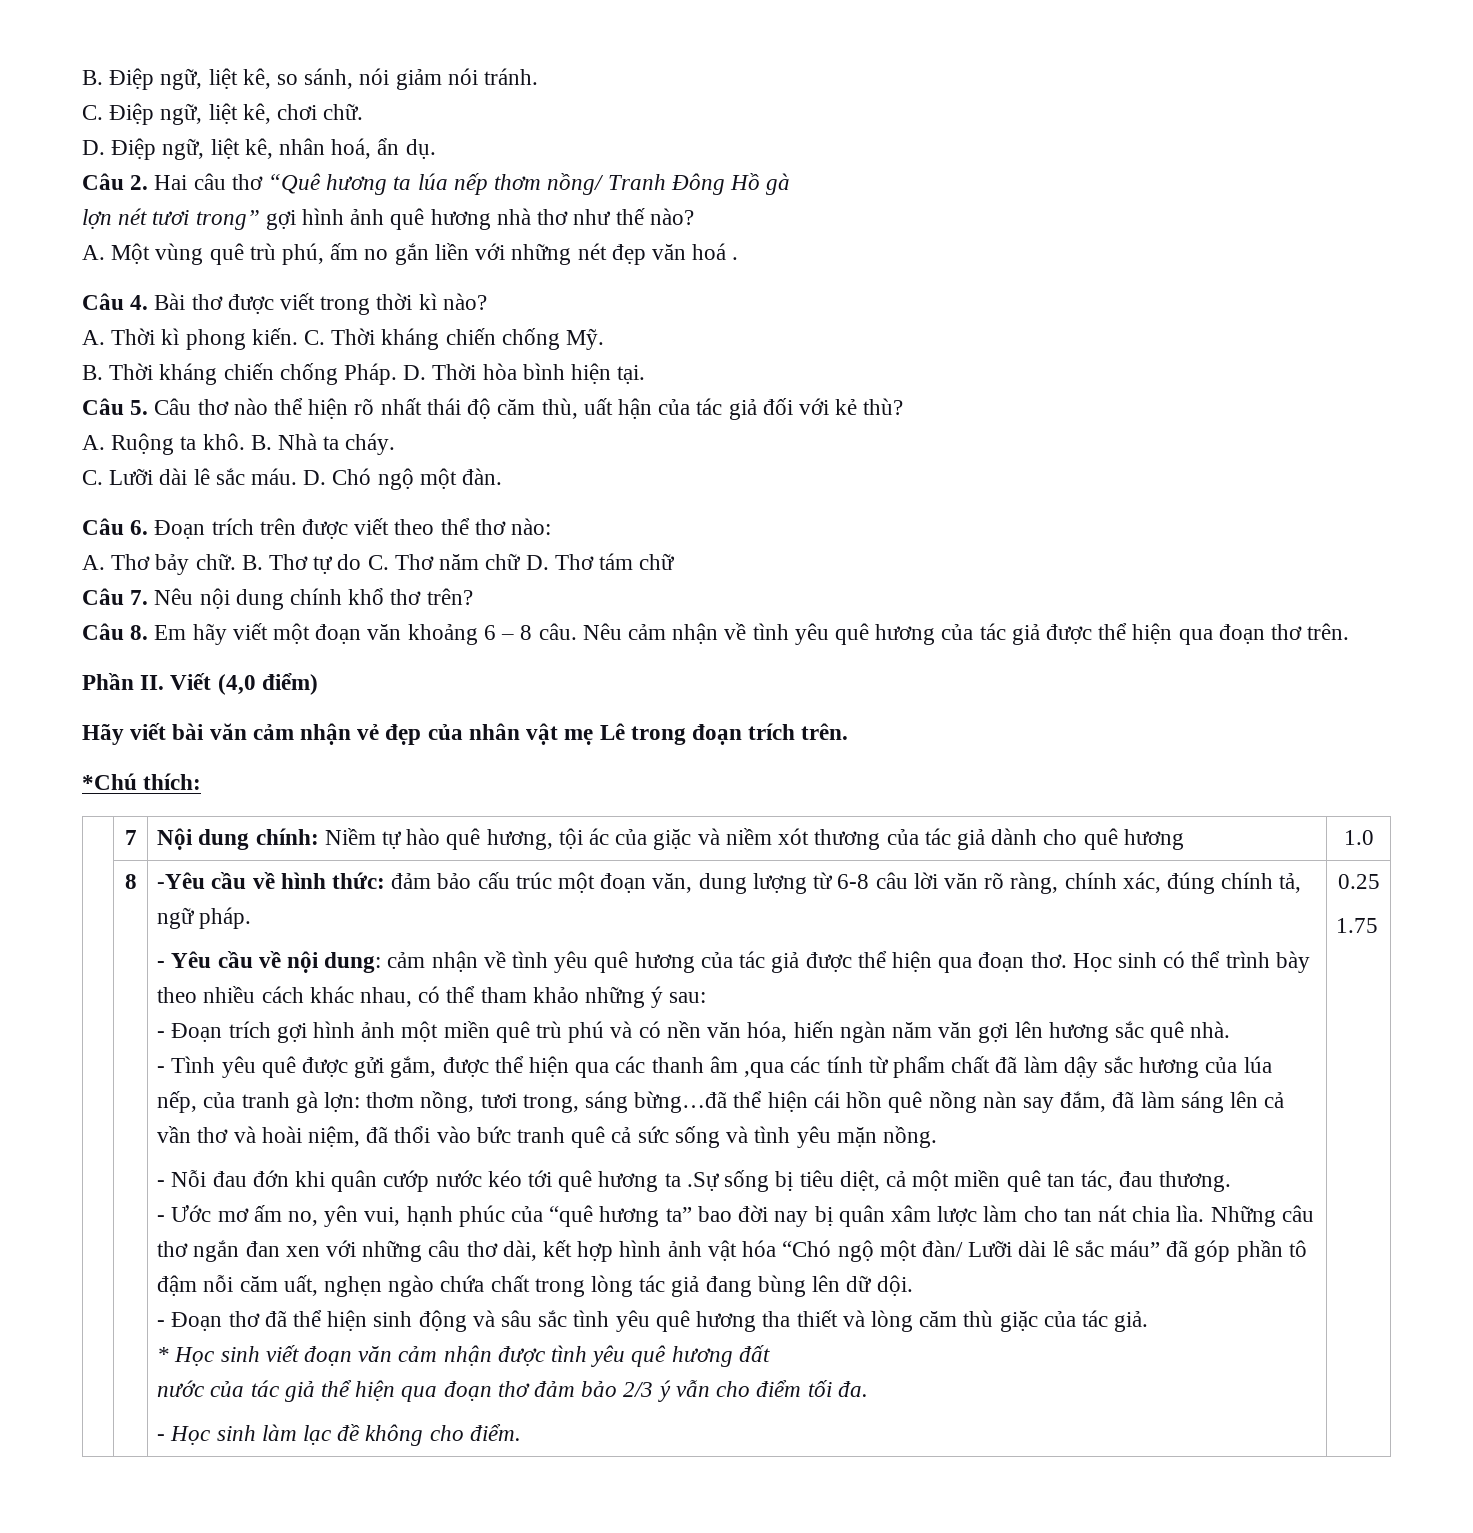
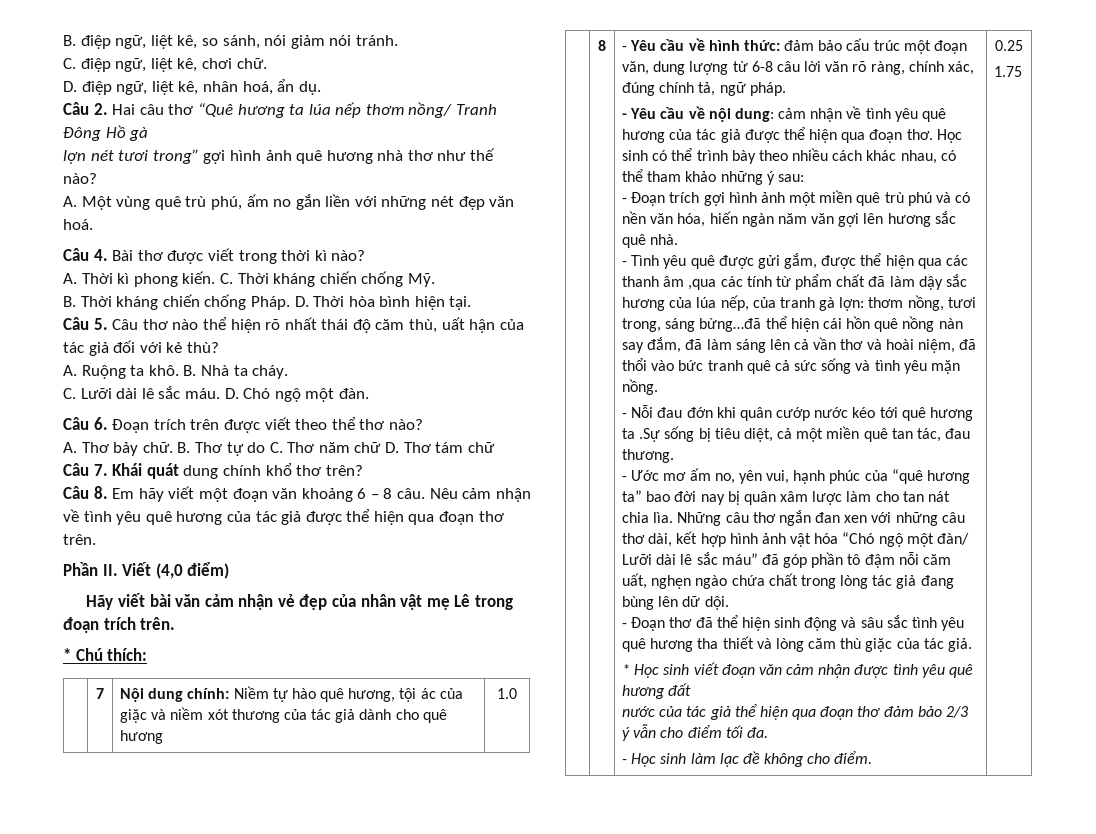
[82,68,155,90] B. Điệp -> [63,35,111,49] B. điệp
[109,103,155,125] Điệp -> [80,58,111,72] điệp
[111,138,157,160] Điệp -> [81,81,112,95] điệp
[692,243,739,260] hoá . -> [63,219,93,230] hoá.
[511,518,552,535] nào: -> [388,419,423,430] nào?
[154,588,230,609] Nêu nội -> [112,463,179,479] Khái quát
[82,773,137,790] *Chú -> [63,648,103,661] * Chú
[157,872,206,889] -Yêu -> [622,40,657,51] - Yêu

